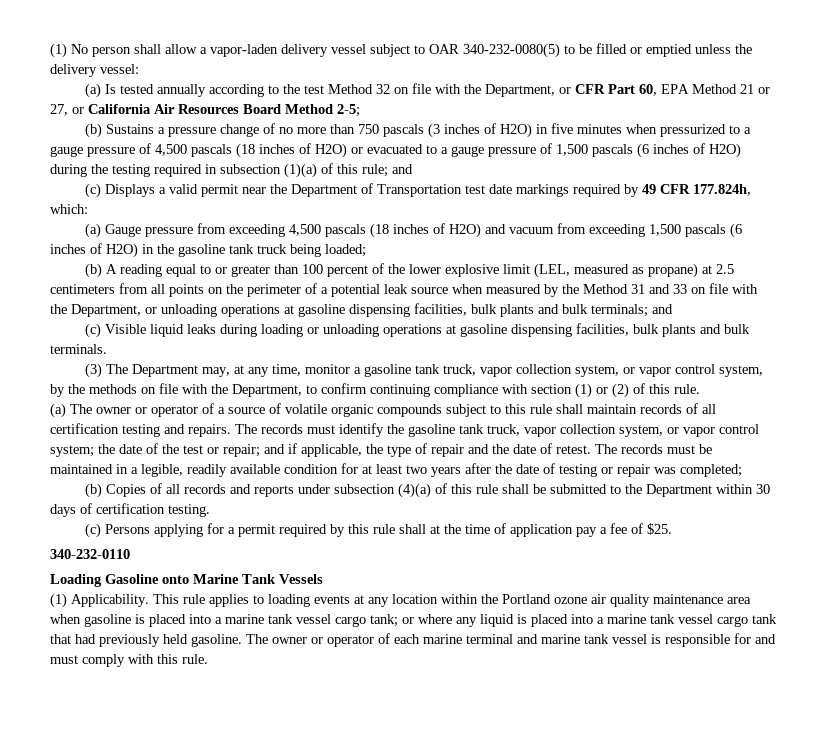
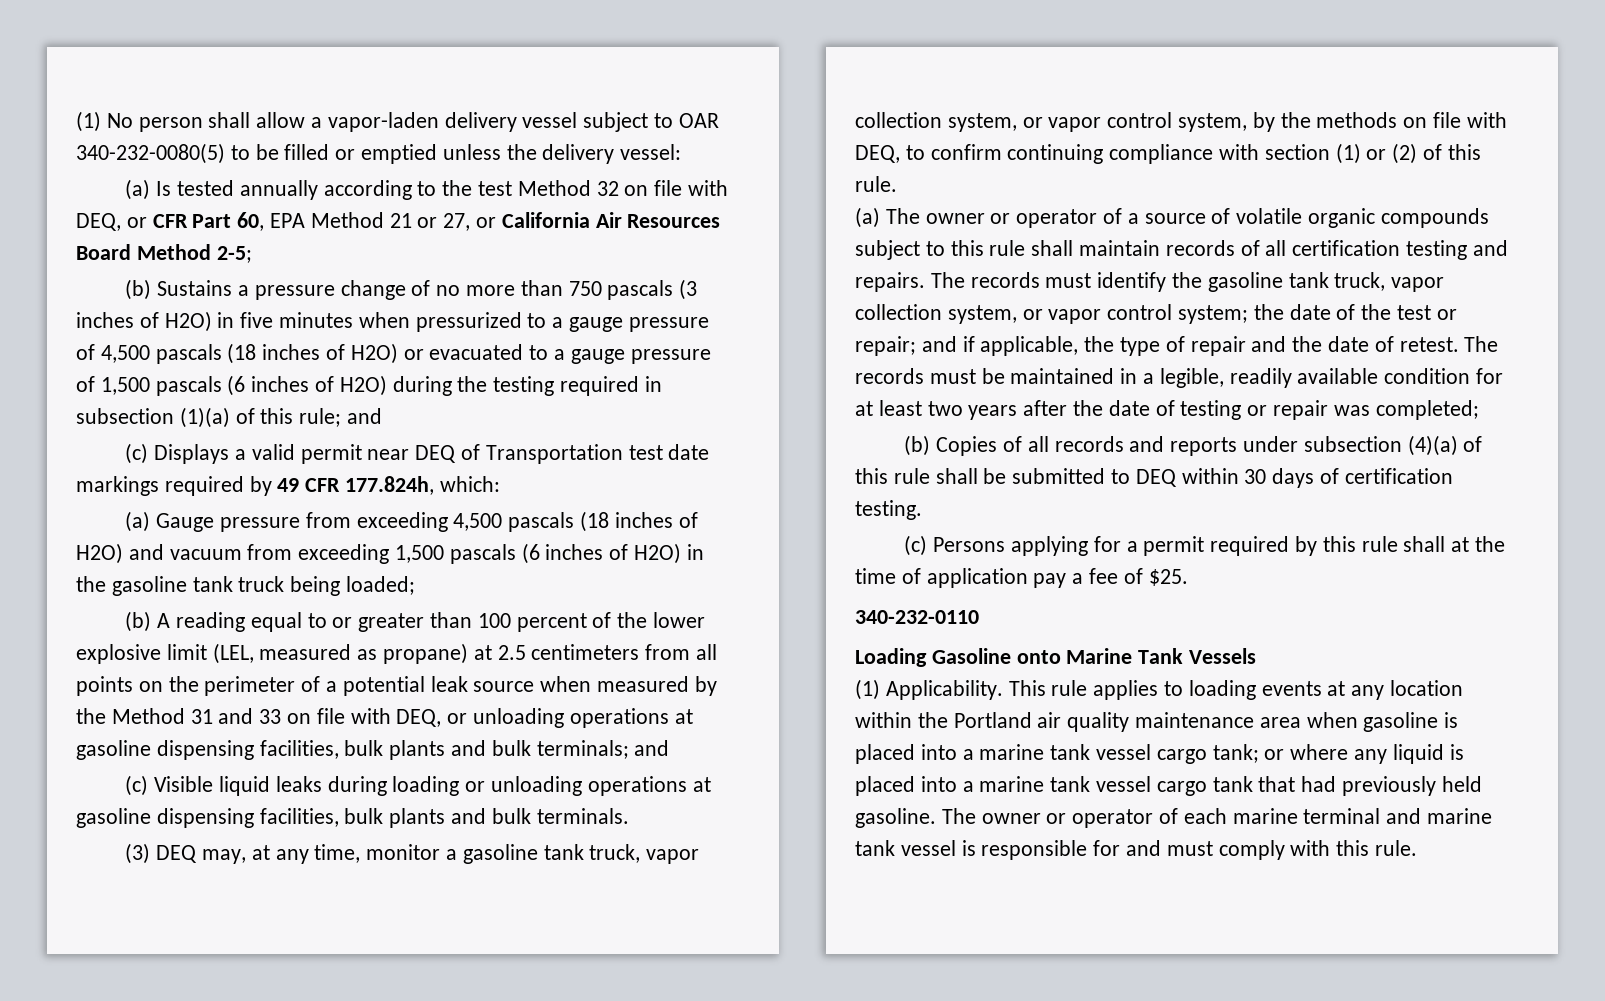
[463,84,555,97] the Department, -> [76,213,121,231] DEQ,
[269,184,357,197] the Department -> [415,445,457,463] DEQ
[50,304,141,317] the Department, -> [396,709,442,727] DEQ,
[105,364,198,377] The Department -> [156,845,198,863] DEQ
[211,384,302,397] the Department, -> [855,145,900,163] DEQ,
[624,484,712,497] the Department -> [1135,469,1177,487] DEQ
[554,597,587,604] ozone -> (1032, 720) none

